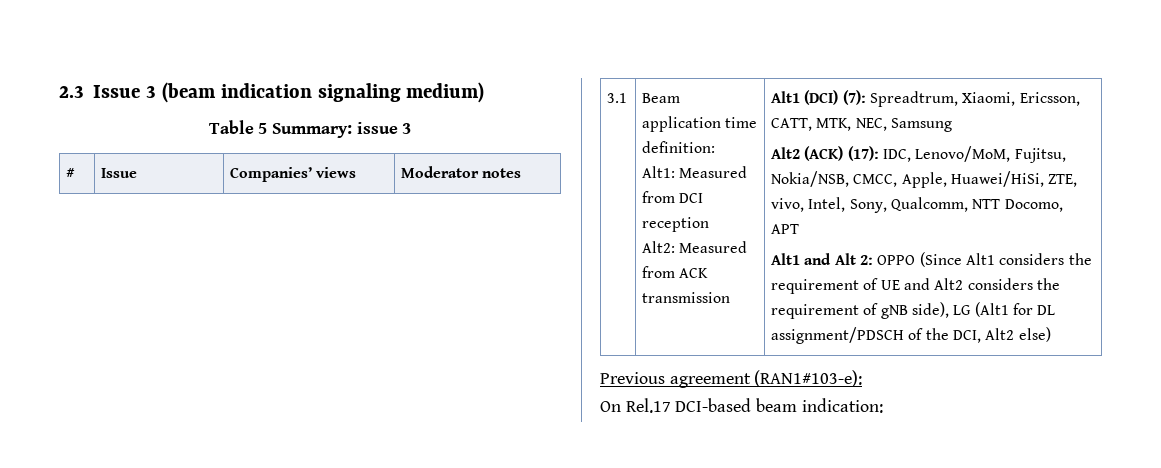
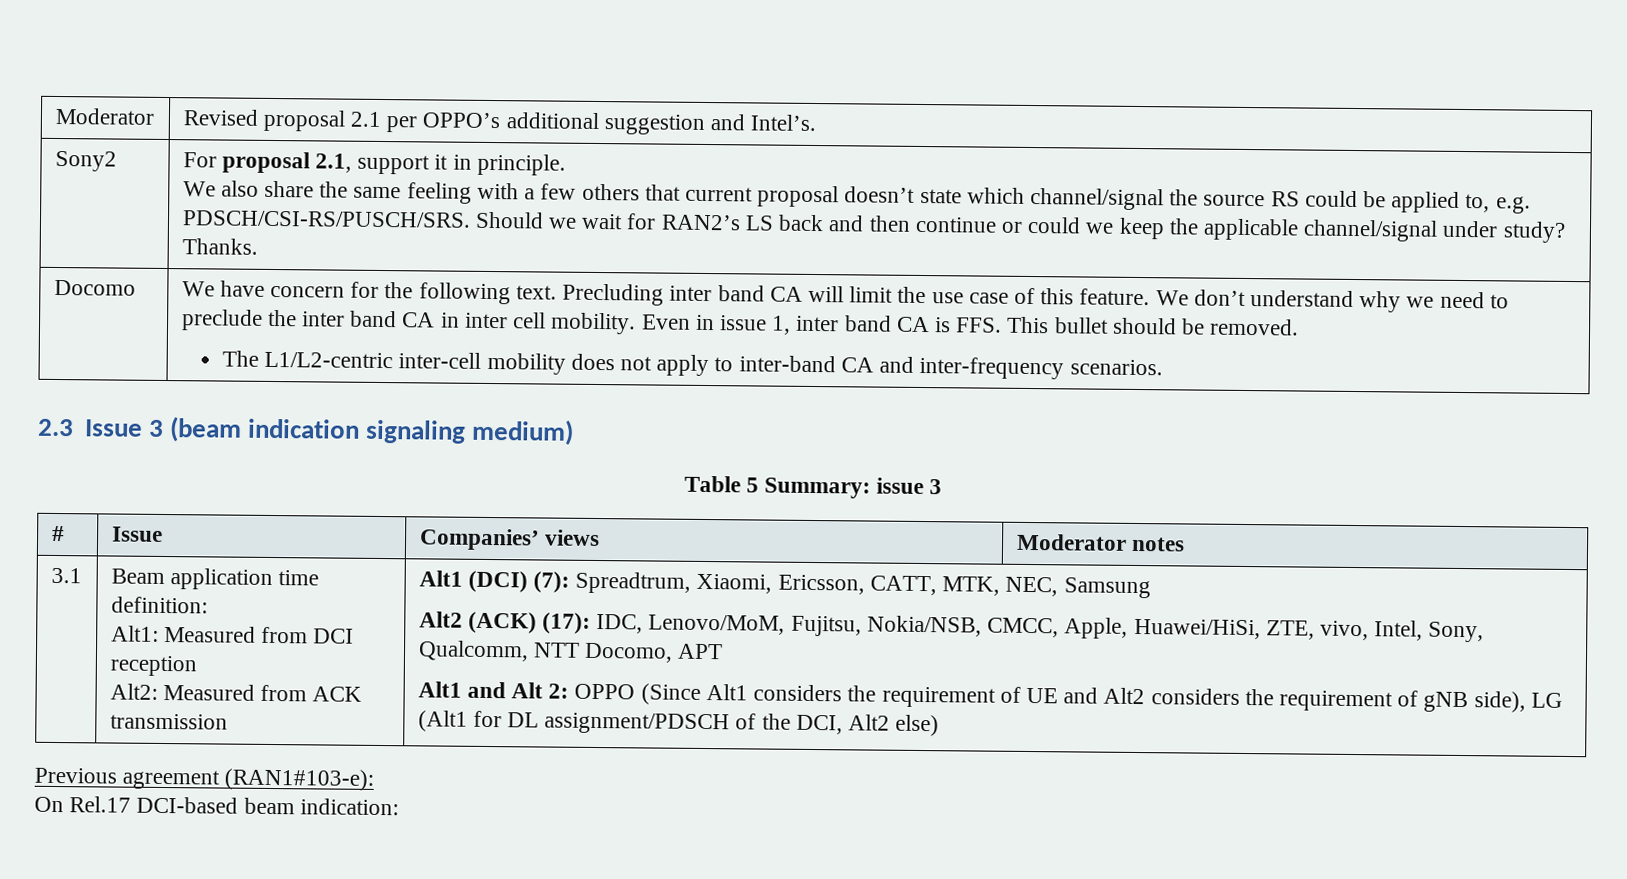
(59, 92) none -> [54,107,155,125] [182,109,818,135] [54,150,117,172] [182,151,566,176] [182,180,1531,214] [181,210,1566,243] [181,238,258,255] [53,279,136,296] [181,280,1509,313] [180,309,1300,336] [221,350,1163,380] Moderator | Revised proposal 2.1 per OPPO’s additional suggestion and Intel’s. // Sony2 | For proposal 2.1, support it in principle. // We also share the same feeling with a few others that current proposal doesn’t state which channel/signal the source RS could be applied to, e.g. PDSCH/CSI-RS/PUSCH/SRS. Should we wait for RAN2’s LS back and then continue or could we keep the applicable channel/signal under study? Thanks. // Docomo | We have concern for the following text. Precluding inter band CA will limit the use case of this feature. We don’t understand why we need to preclude the inter band CA in inter cell mobility. Even in issue 1, inter band CA is FFS. This bullet should be removed. // The L1/L2-centric inter-cell mobility does not apply to inter-band CA and inter-frequency scenarios. //

